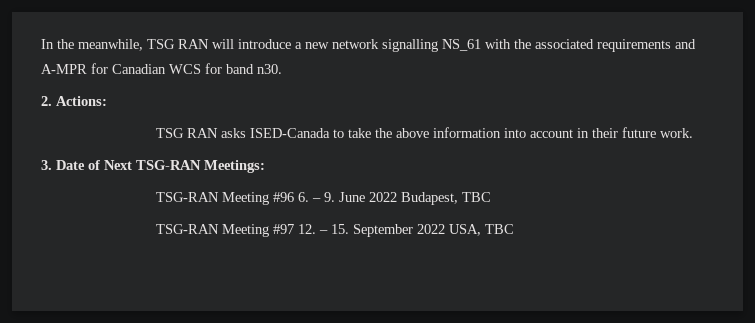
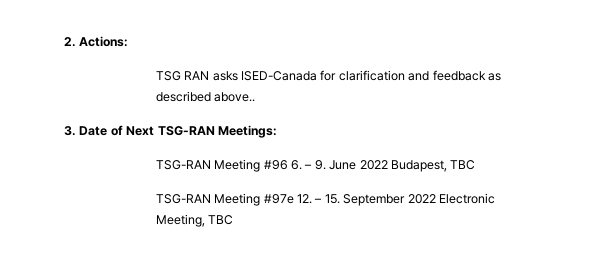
[41,39,696,52] [41,63,282,74] In the meanwhile, TSG RAN will introduce a new network signalling NS_61 with the associated requirements and A-MPR for Canadian WCS for band n30. // -> (64, 42) none
[333,127,694,138] to take the above information into account in their future work. -> [320,70,501,81] [155,91,256,102] for clarification and feedback as described above..
[273,224,295,234] #97 -> [263,194,294,204] #97e
[449,224,482,236] USA, -> [438,193,495,204] [155,214,205,227] Electronic Meeting,

